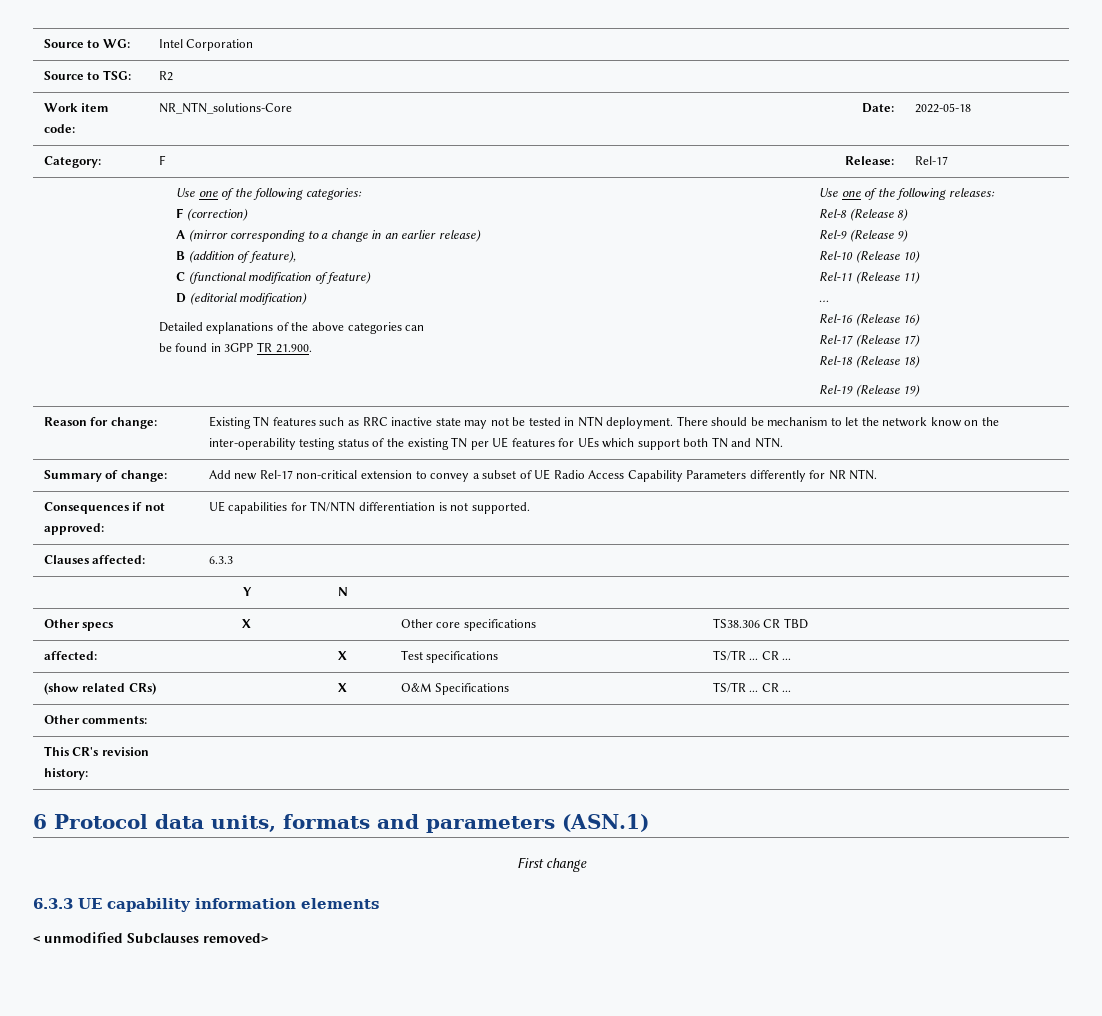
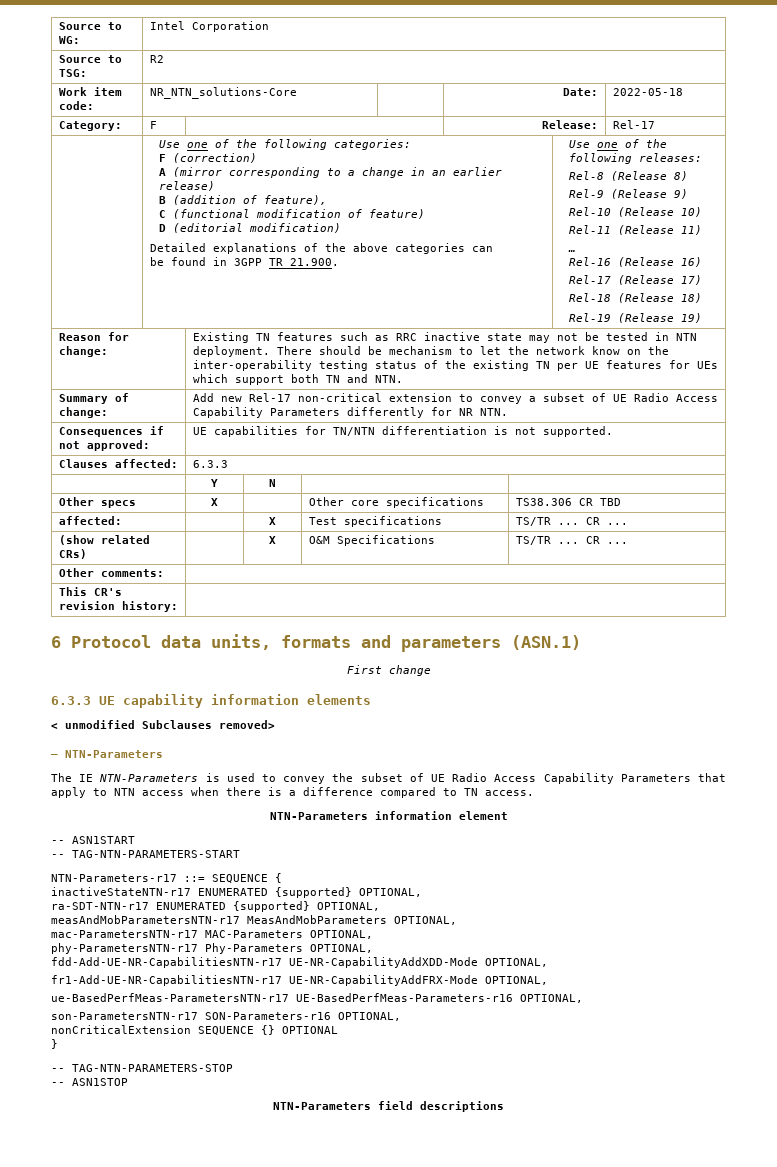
(268, 938) none -> [51,750,163,758] [51,773,726,784] [51,787,534,798] [269,811,508,820] [51,836,135,844] [51,850,240,858] [51,873,282,883] [51,887,422,898] [51,901,380,912] [51,915,457,925] [51,930,373,939] [51,943,373,954] [51,957,548,968] [51,975,548,986] [51,993,583,1003] [51,1012,401,1021] [51,1025,338,1035] [51,1039,58,1049] [51,1064,233,1072] [51,1078,128,1086] [273,1101,504,1112] // – NTN-Parameters // The IE NTN-Parameters is used to convey the subset of UE Radio Access Capability Parameters that apply to NTN access when there is a difference compared to TN access. // NTN-Parameters information element // -- ASN1START // -- TAG-NTN-PARAMETERS-START // NTN-Parameters-r17 ::= SEQUENCE { // inactiveStateNTN-r17 ENUMERATED {supported} OPTIONAL, // ra-SDT-NTN-r17 ENUMERATED {supported} OPTIONAL, // measAndMobParametersNTN-r17 MeasAndMobParameters OPTIONAL, // mac-ParametersNTN-r17 MAC-Parameters OPTIONAL, // phy-ParametersNTN-r17 Phy-Parameters OPTIONAL, // fdd-Add-UE-NR-CapabilitiesNTN-r17 UE-NR-CapabilityAddXDD-Mode OPTIONAL, // fr1-Add-UE-NR-CapabilitiesNTN-r17 UE-NR-CapabilityAddFRX-Mode OPTIONAL, // ue-BasedPerfMeas-ParametersNTN-r17 UE-BasedPerfMeas-Parameters-r16 OPTIONAL, // son-ParametersNTN-r17 SON-Parameters-r16 OPTIONAL, // nonCriticalExtension SEQUENCE {} OPTIONAL // } // -- TAG-NTN-PARAMETERS-STOP // -- ASN1STOP // NTN-Parameters field descriptions

